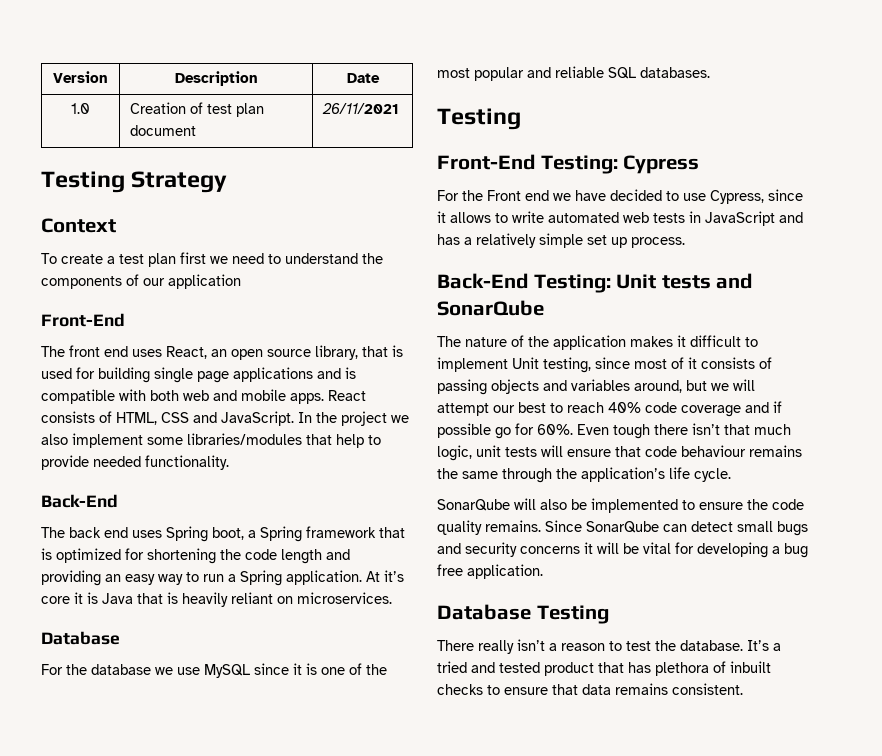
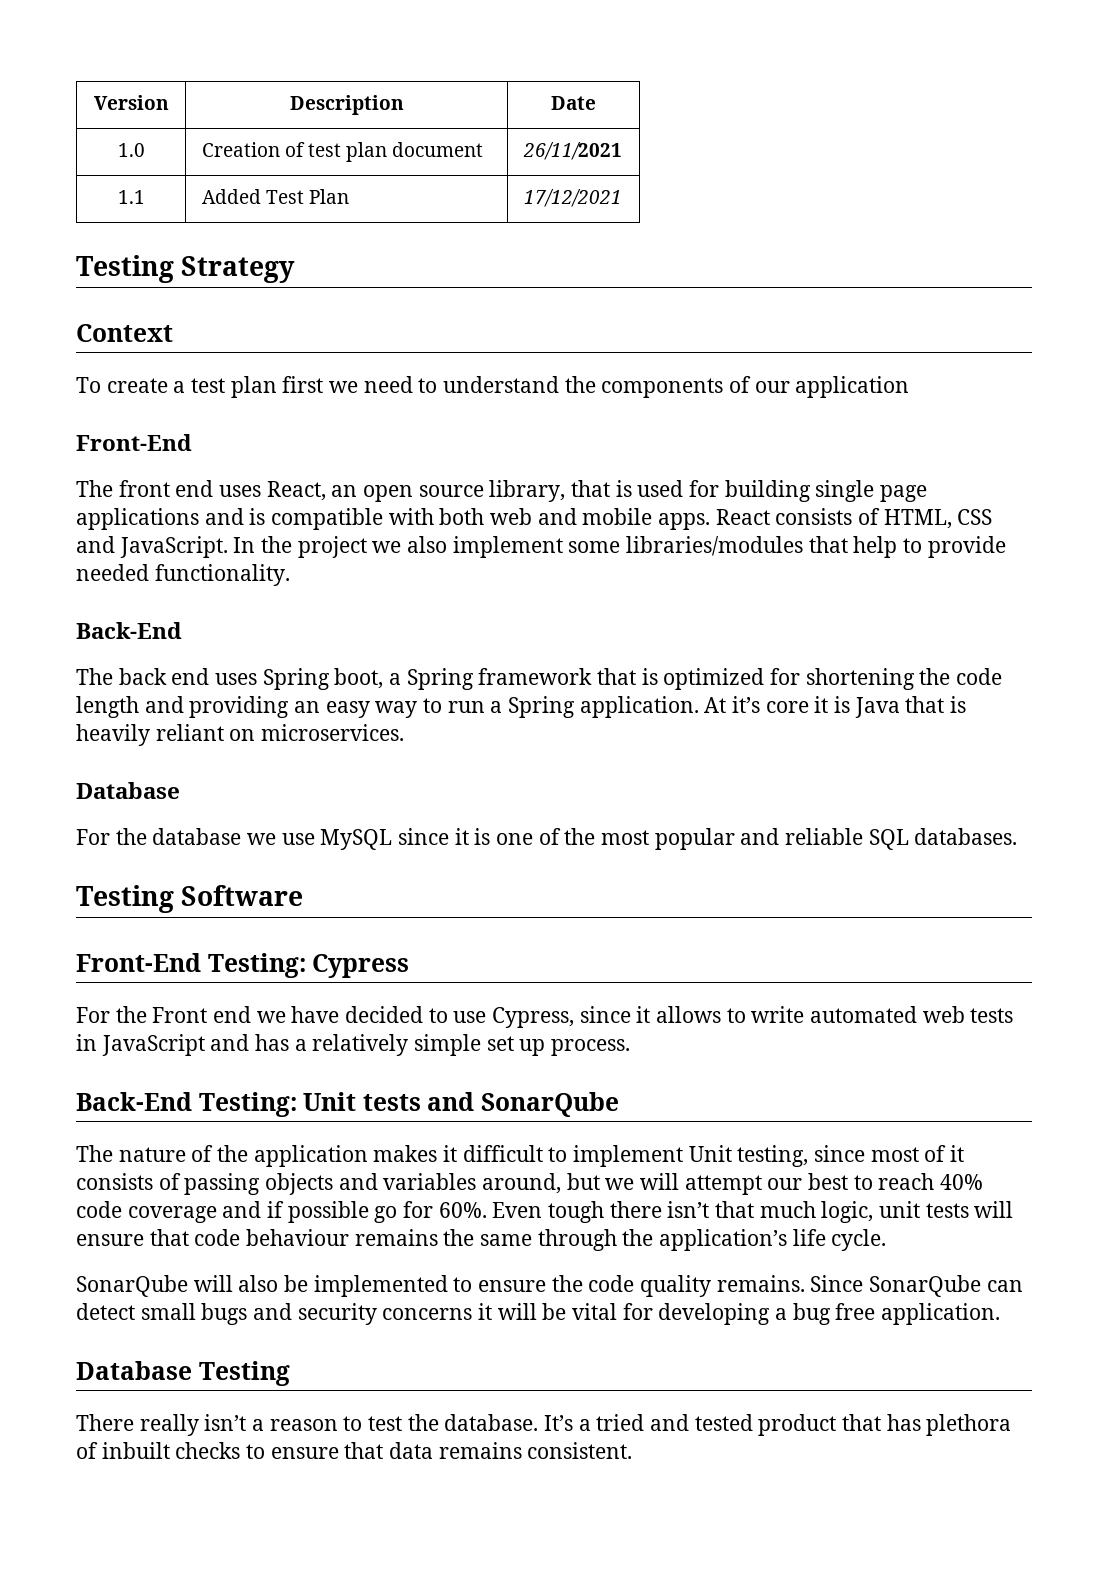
(400, 108) none -> [117,190,145,204] [201,189,349,204] [523,189,622,207] // 1.1 | Added Test Plan | 17/12/2021
(521, 119) none -> [181,885,304,906] Software

